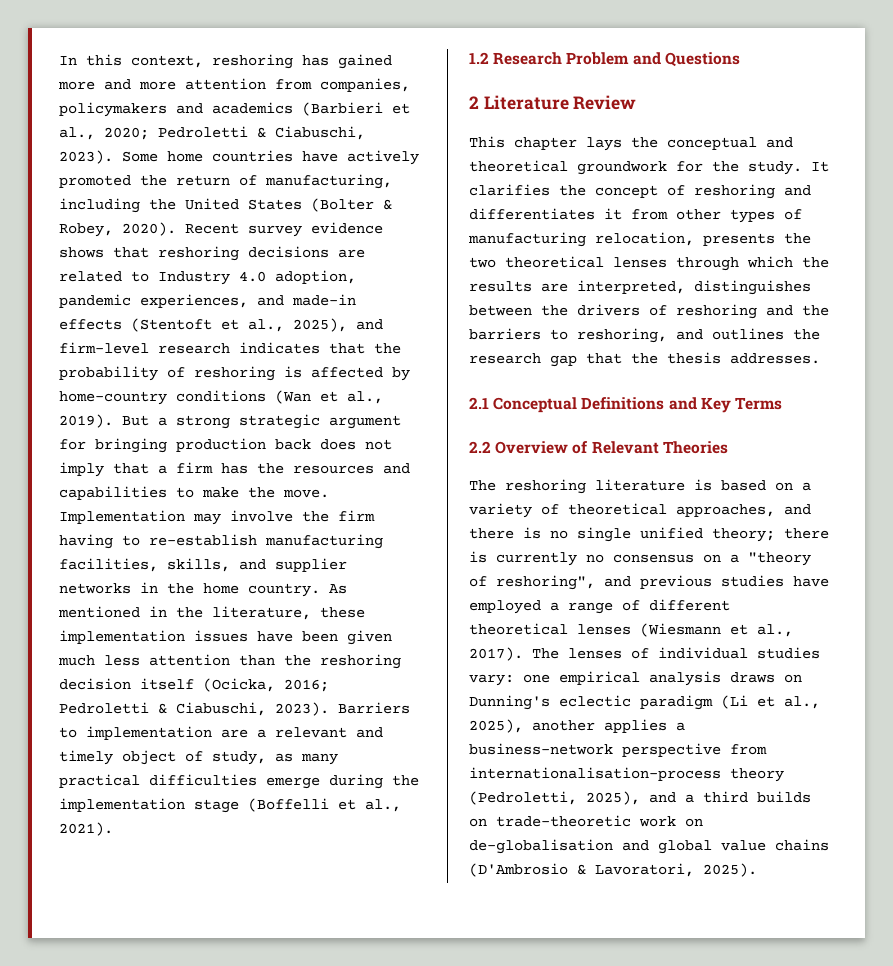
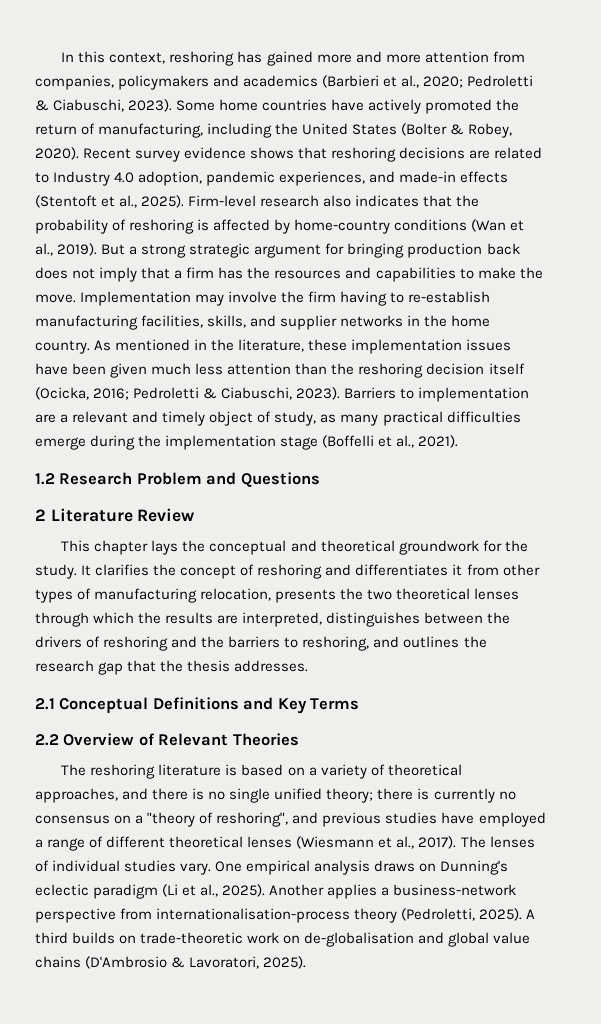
[293,318,383,332] [59,342,230,354] 2025), and firm-level research -> [141,195,352,208] 2025). Firm-level research also
[469,674,550,686] vary: one -> [180,861,243,875] vary. One
[469,719,595,733] 2025), another -> [222,884,325,897] 2025). Another
[586,791,694,805] 2025), and a -> [479,908,536,921] 2025). A

